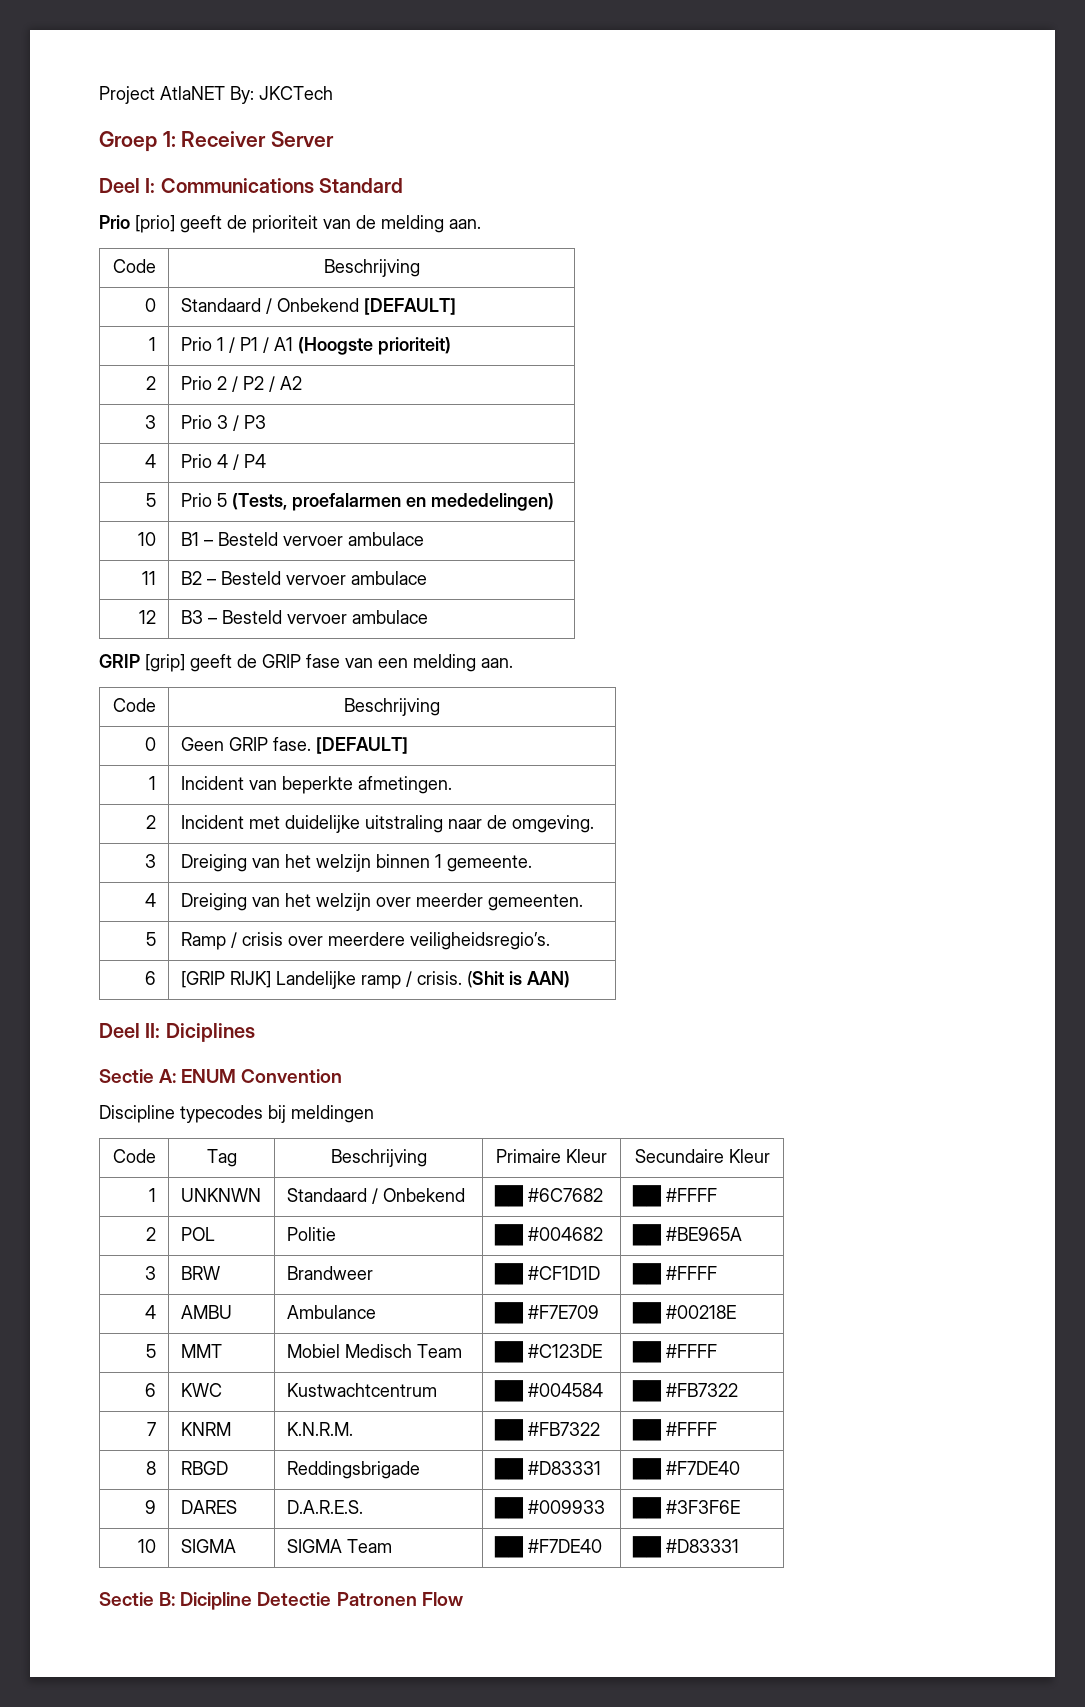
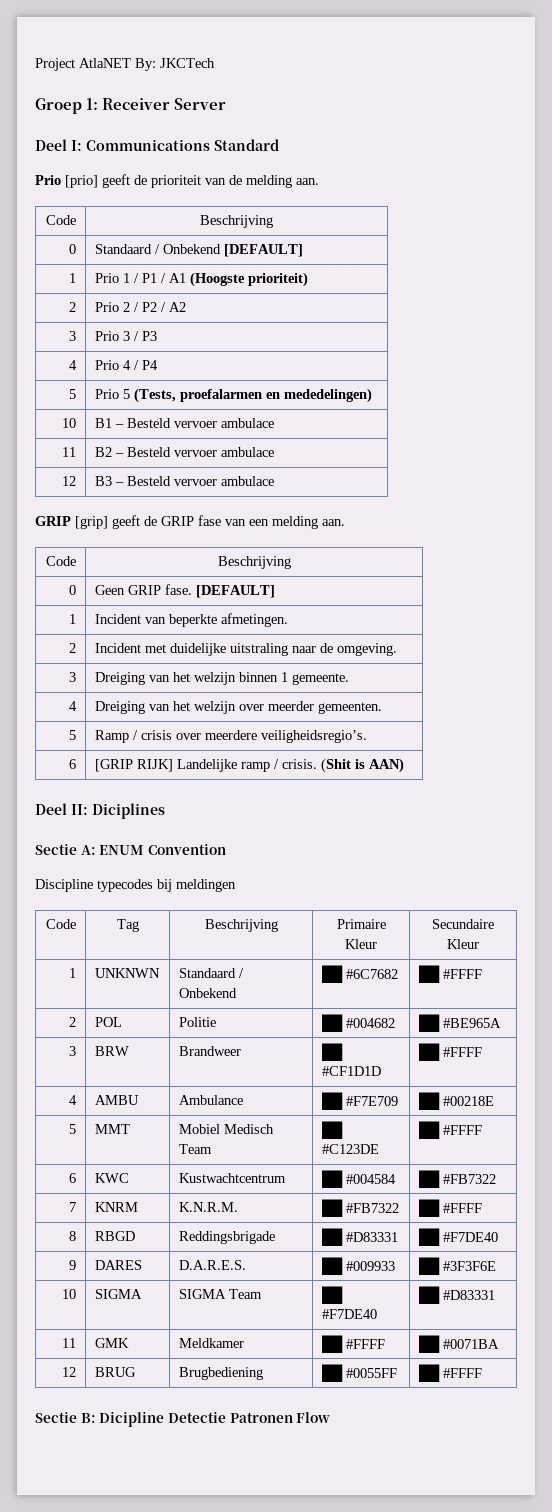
(739, 1546) none -> [62,1338,77,1348] [94,1338,129,1348] [178,1338,244,1348] [321,1335,385,1353] [418,1335,499,1353] [62,1367,77,1377] [94,1367,136,1377] [178,1367,263,1380] [321,1364,397,1382] [418,1364,482,1382] // 11 | GMK | Meldkamer | ██ #FFFF | ██ #0071BA // 12 | BRUG | Brugbediening | ██ #0055FF | ██ #FFFF

